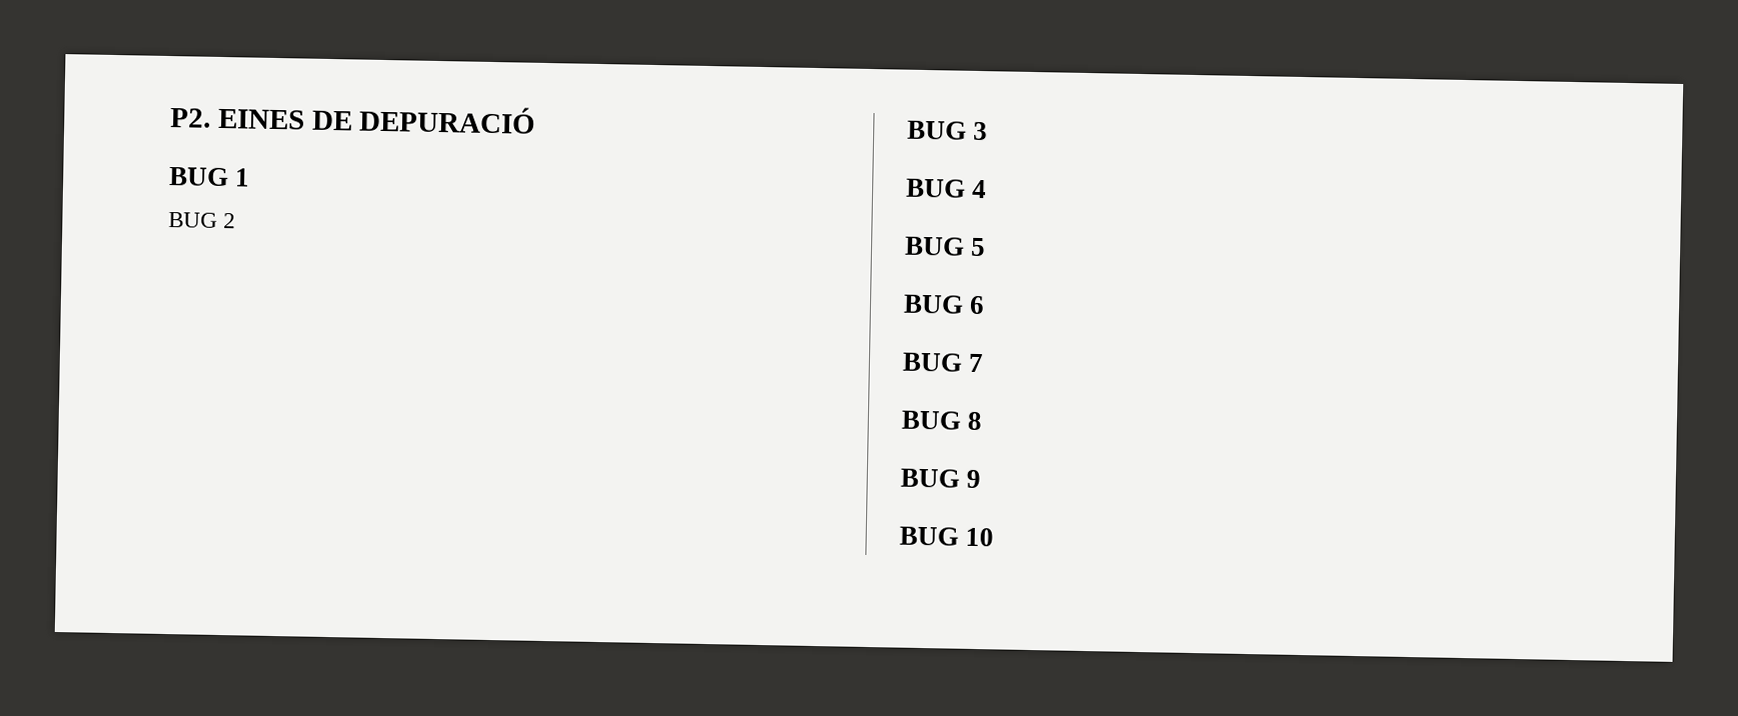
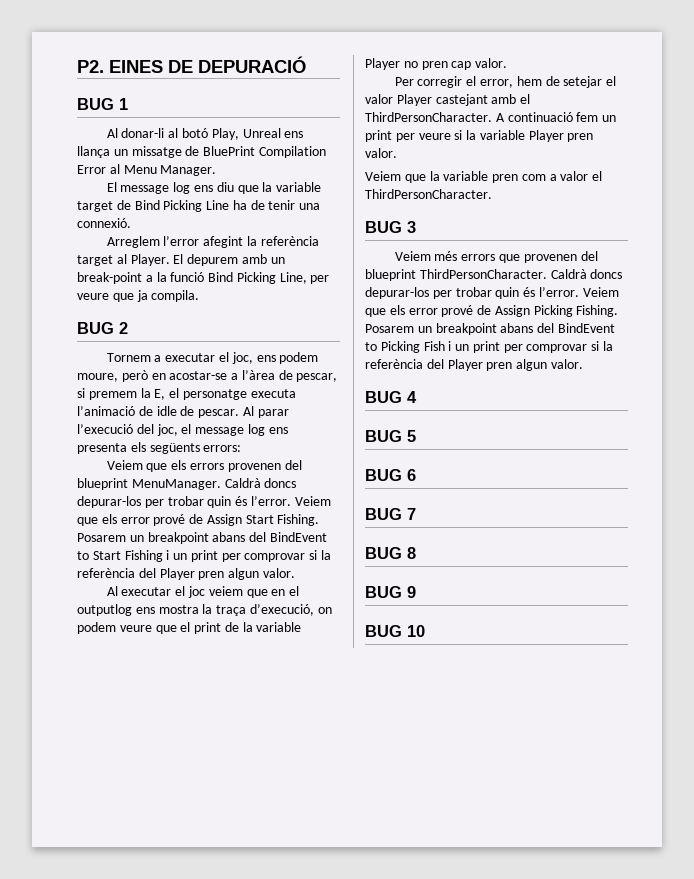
[168,212,237,229] [907,120,989,141] BUG 2 // BUG 3 -> [106,128,304,140] [77,146,326,158] [77,164,217,176] [106,182,322,194] [77,200,321,212] [77,218,131,228] [106,236,319,248] [77,254,285,266] [77,272,330,284] [77,290,200,302] [77,322,128,334] [106,352,319,364] [77,370,338,382] [77,388,296,400] [77,406,289,418] [77,424,288,436] [77,442,242,454] [106,460,302,472] [77,478,297,490] [77,496,331,508] [77,514,320,526] [77,532,327,544] [77,550,332,562] [77,568,295,580] [106,586,300,598] [77,604,332,616] [77,622,302,634] [365,58,508,70] [394,76,617,88] [365,94,531,106] [365,112,617,122] [365,130,594,142] [365,148,397,158] [365,171,603,183] [365,189,492,199] [365,221,416,233] [394,251,598,263] [365,269,623,281] [365,287,619,299] [365,305,619,317] [365,323,615,335] [365,341,614,353] [365,359,583,371] Al donar-li al botó Play, Unreal ens llança un missatge de BluePrint Compilation Error al Menu Manager. // El message log ens diu que la variable target de Bind Picking Line ha de tenir una connexió. // Arreglem l’error afegint la referència target al Player. El depurem amb un break-point a la funció Bind Picking Line, per veure que ja compila. // BUG 2 // Tornem a executar el joc, ens podem moure, però en acostar-se a l’àrea de pescar, si premem la E, el personatge executa l’animació de idle de pescar. Al parar l’execució del joc, el message log ens presenta els següents errors: // Veiem que els errors provenen del blueprint MenuManager. Caldrà doncs depurar-los per trobar quin és l’error. Veiem que els error prové de Assign Start Fishing. Posarem un breakpoint abans del BindEvent to Start Fishing i un print per comprovar si la referència del Player pren algun valor. // Al executar el joc veiem que en el outputlog ens mostra la traça d’execució, on podem veure que el print de la variable Player no pren cap valor. // Per corregir el error, hem de setejar el valor Player castejant amb el ThirdPersonCharacter. A continuació fem un print per veure si la variable Player pren valor. // Veiem que la variable pren com a valor el ThirdPersonCharacter. // BUG 3 // Veiem més errors que provenen del blueprint ThirdPersonCharacter. Caldrà doncs depurar-los per trobar quin és l’error. Veiem que els error prové de Assign Picking Fishing. Posarem un breakpoint abans del BindEvent to Picking Fish i un print per comprovar si la referència del Player pren algun valor.

